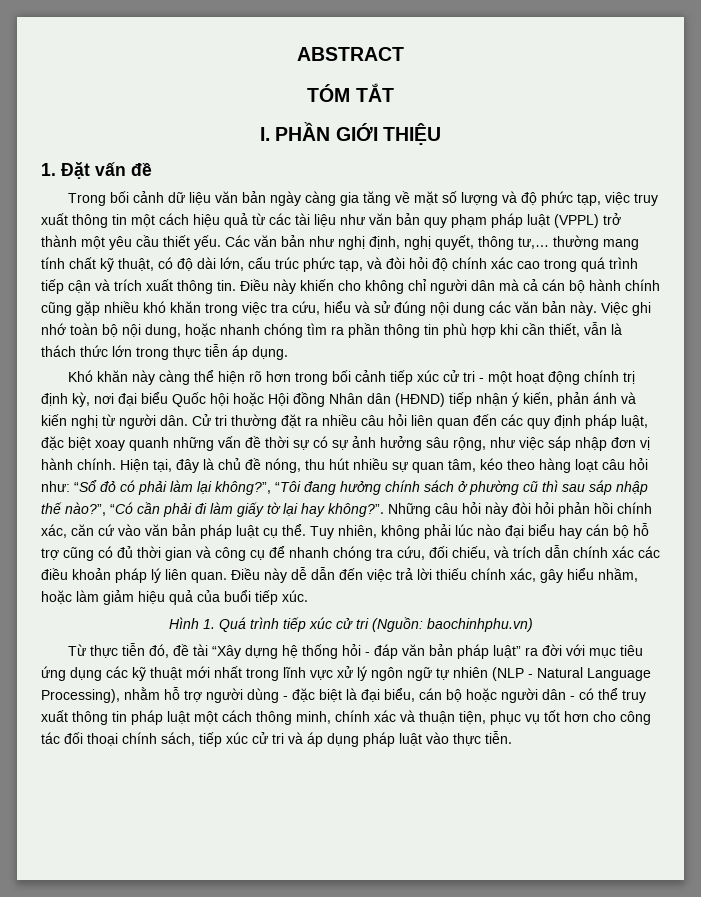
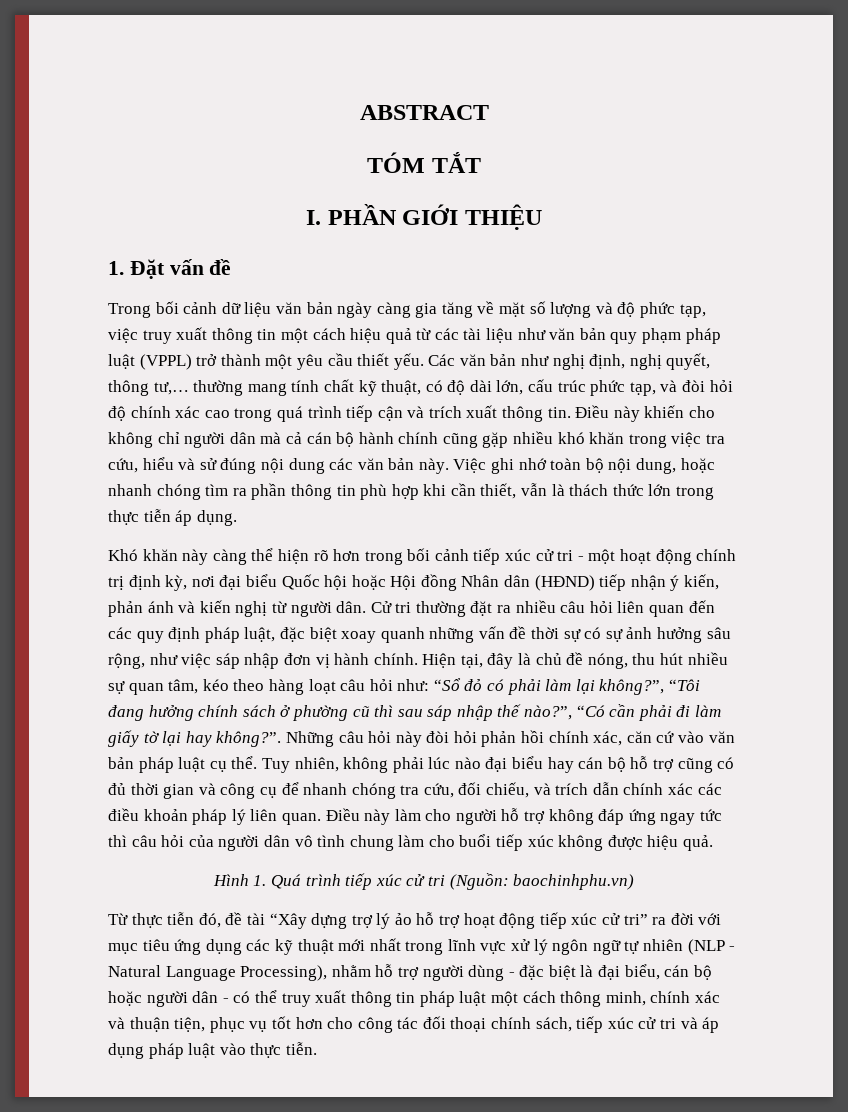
[291,567,638,583] [41,590,308,605] dễ dẫn đến việc trả lời thiếu chính xác, gây hiểu nhầm, hoặc làm giảm hiệu quả của buổi tiếp xúc. -> [394,808,723,825] [108,834,714,851] làm cho người hỗ trợ không đáp ứng ngay tức thì câu hỏi của người dân vô tình chung làm cho buổi tiếp xúc không được hiệu quả.
[281,644,521,659] hệ thống hỏi - đáp văn bản pháp luật” -> [351,912,648,929] trợ lý ảo hỗ trợ hoạt động tiếp xúc cử tri”

